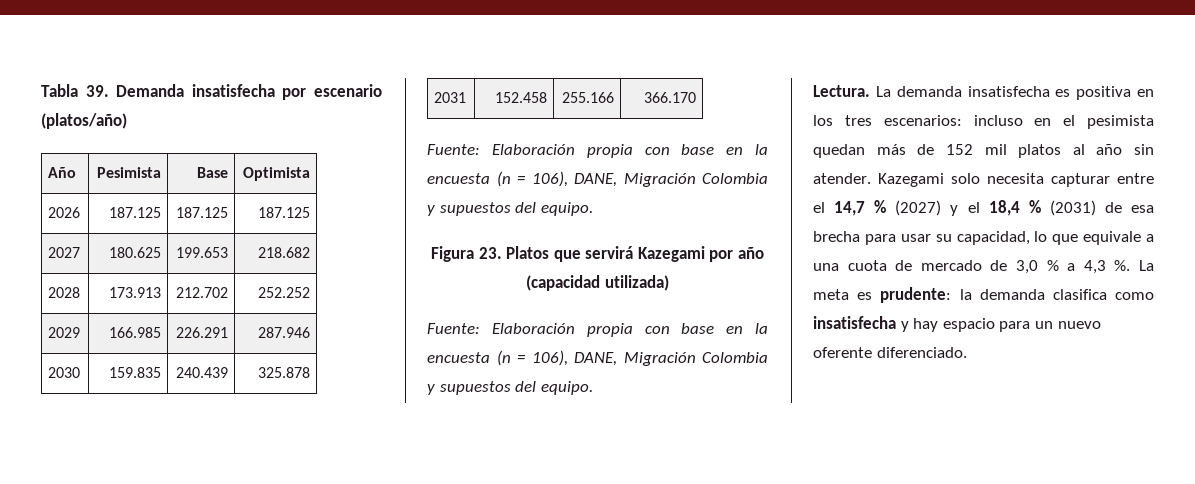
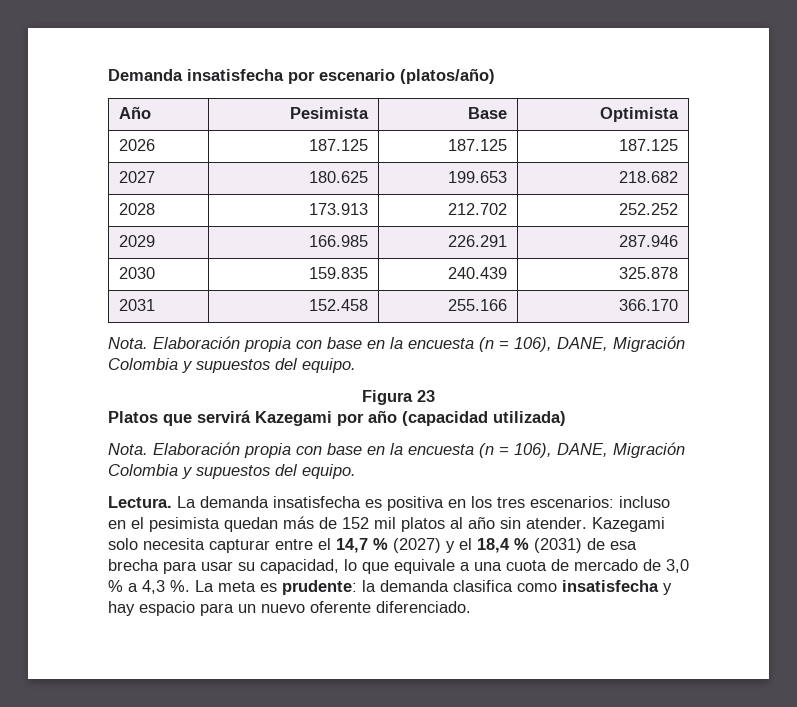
[41,84,109,97] Tabla 39. -> (108, 75) none
[427,144,480,155] Fuente: -> [108,337,148,349] Nota.
[478,247,502,259] 23. -> [417,390,435,402] 23 //
[427,323,480,334] Fuente: -> [108,443,148,455] Nota.

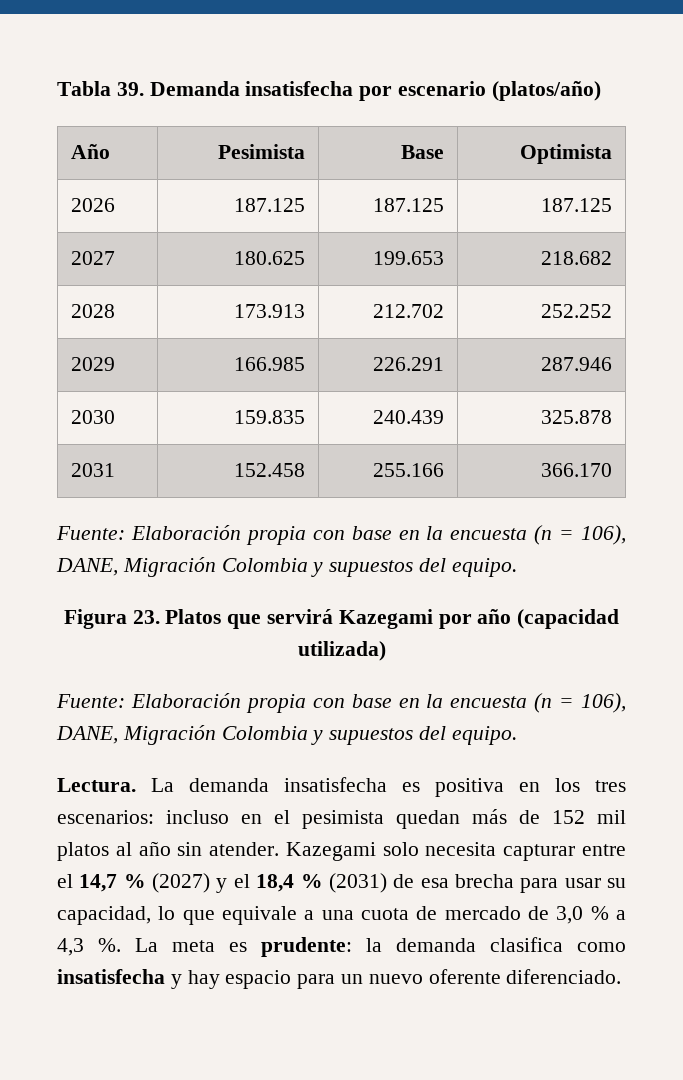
(108, 75) none -> [57,81,144,96] Tabla 39.
[108,337,148,349] Nota. -> [56,526,125,540] Fuente:
[417,390,435,402] 23 // -> [132,610,160,624] 23.
[108,443,148,455] Nota. -> [56,694,125,708] Fuente:

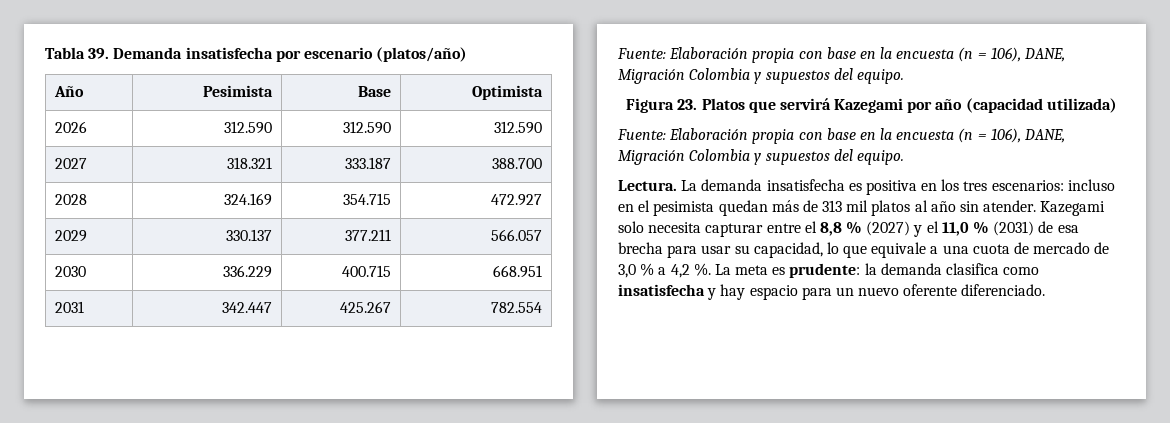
[234,198,306,212] [373,198,445,212] [541,198,613,212] [70,251,115,265] [234,251,306,265] [373,251,445,265] [541,251,613,265] [70,304,115,318] [234,304,306,318] [373,304,445,318] [541,304,613,318] [70,357,115,371] [234,357,306,371] [373,357,445,371] [541,357,613,371] [70,410,115,424] [234,410,306,424] [373,410,445,424] [541,410,613,424] [70,463,115,477] [234,463,306,477] [373,463,445,477] [541,463,613,477] 187.125 | 187.125 | 187.125 // 2027 | 180.625 | 199.653 | 218.682 // 2028 | 173.913 | 212.702 | 252.252 // 2029 | 166.985 | 226.291 | 287.946 // 2030 | 159.835 | 240.439 | 325.878 // 2031 | 152.458 | 255.166 | 366.170 -> [224,121,273,134] [343,121,392,134] [494,121,543,134] [54,158,87,169] [227,157,273,169] [345,157,392,169] [492,158,543,169] [54,194,87,205] [224,193,273,206] [343,193,392,205] [491,194,543,206] [54,230,87,242] [226,229,273,241] [345,229,392,241] [491,229,543,241] [54,266,86,277] [223,265,273,278] [342,265,392,277] [493,265,543,278] [54,301,84,313] [222,302,273,313] [340,301,392,313] [491,302,543,313] 312.590 | 312.590 | 312.590 // 2027 | 318.321 | 333.187 | 388.700 // 2028 | 324.169 | 354.715 | 472.927 // 2029 | 330.137 | 377.211 | 566.057 // 2030 | 336.229 | 400.715 | 668.951 // 2031 | 342.447 | 425.267 | 782.554
[552,810,585,824] 152 -> [822,200,843,212] 313
[79,874,118,892] 14,7 -> [819,222,842,236] 8,8
[256,874,295,892] 18,4 -> [941,222,969,236] 11,0
[57,938,84,956] 4,3 -> [670,264,690,278] 4,2

